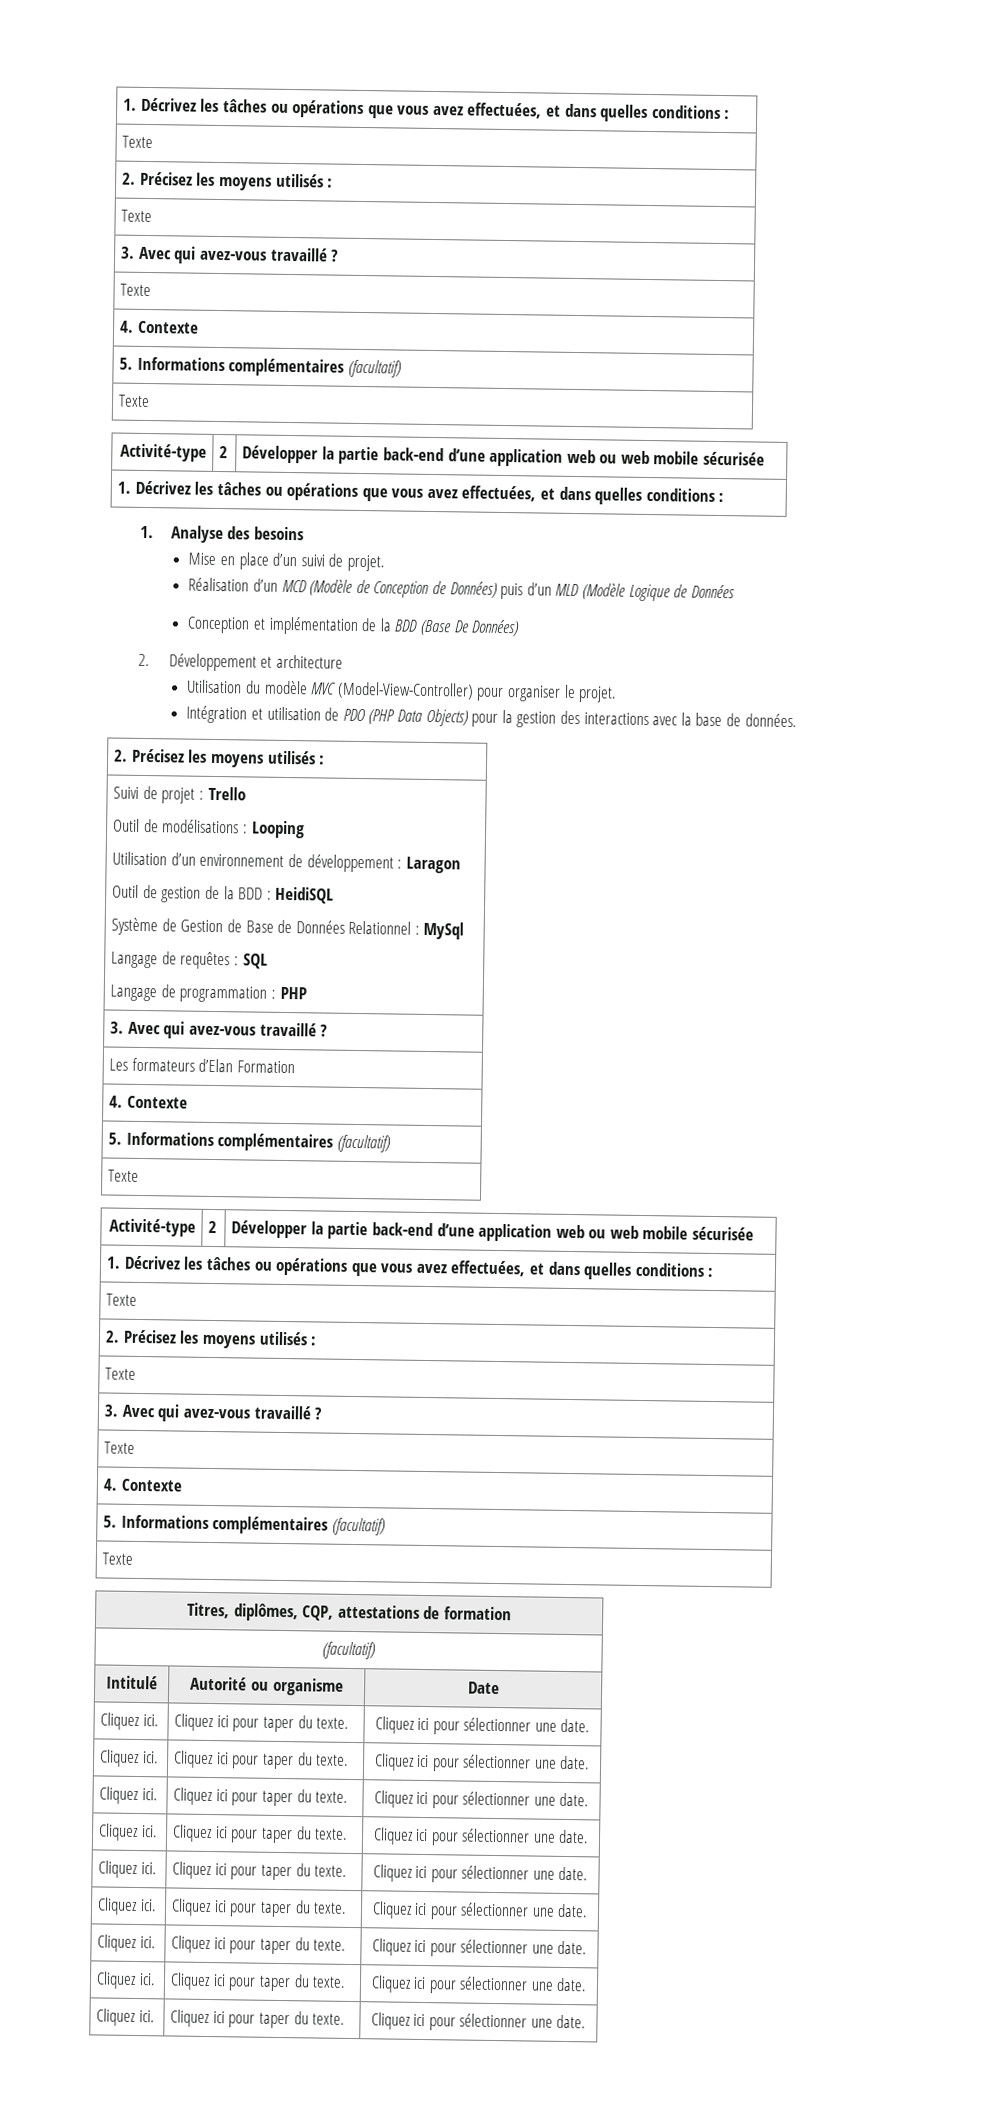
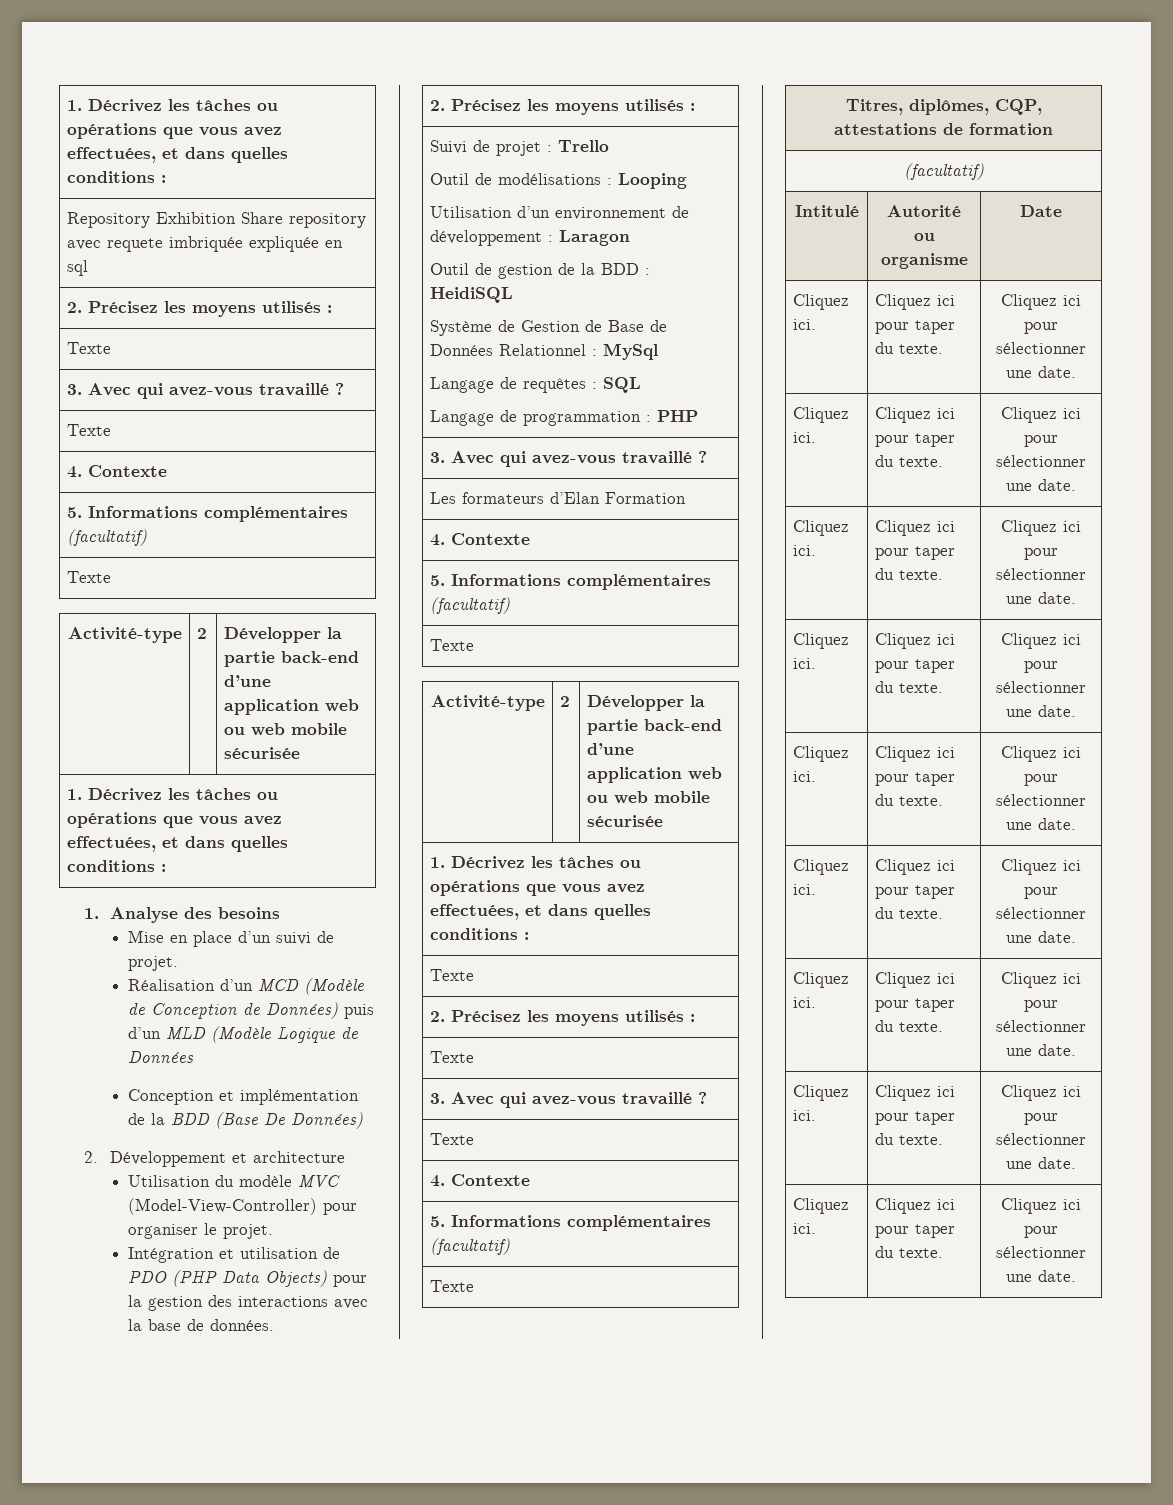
[122,135,154,149] Texte -> [66,212,366,228] [66,236,343,252] [66,260,88,276] Repository Exhibition Share repository avec requete imbriquée expliquée en sql

